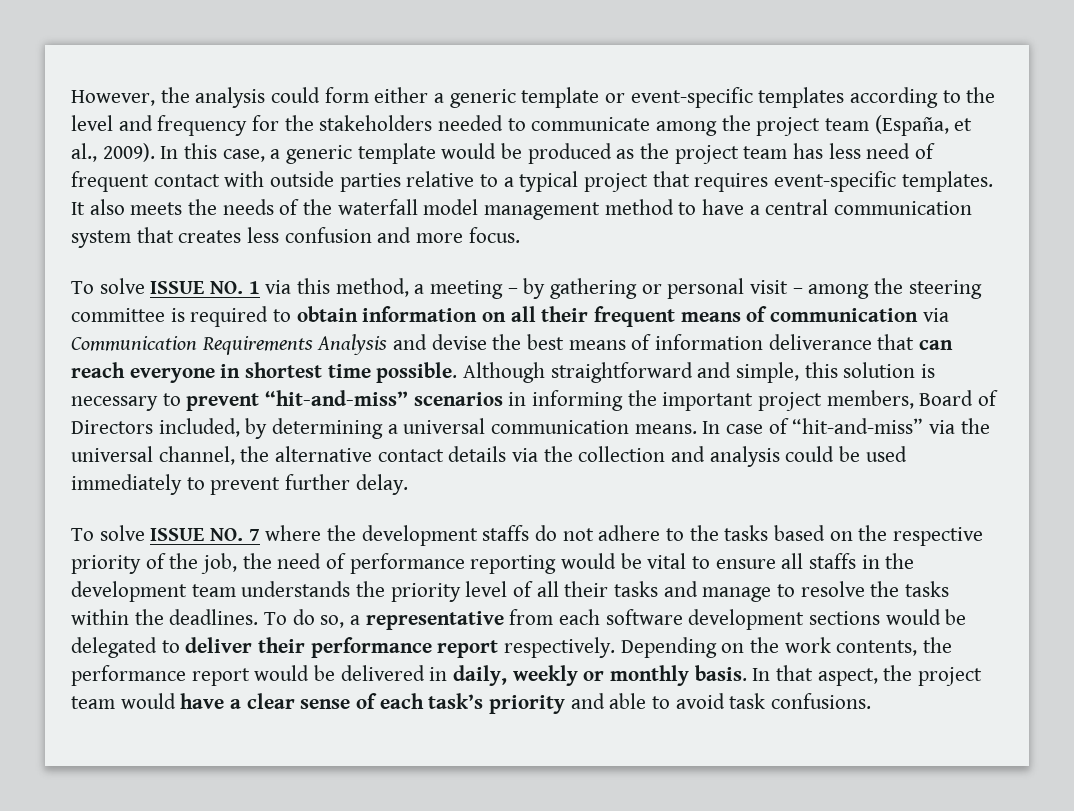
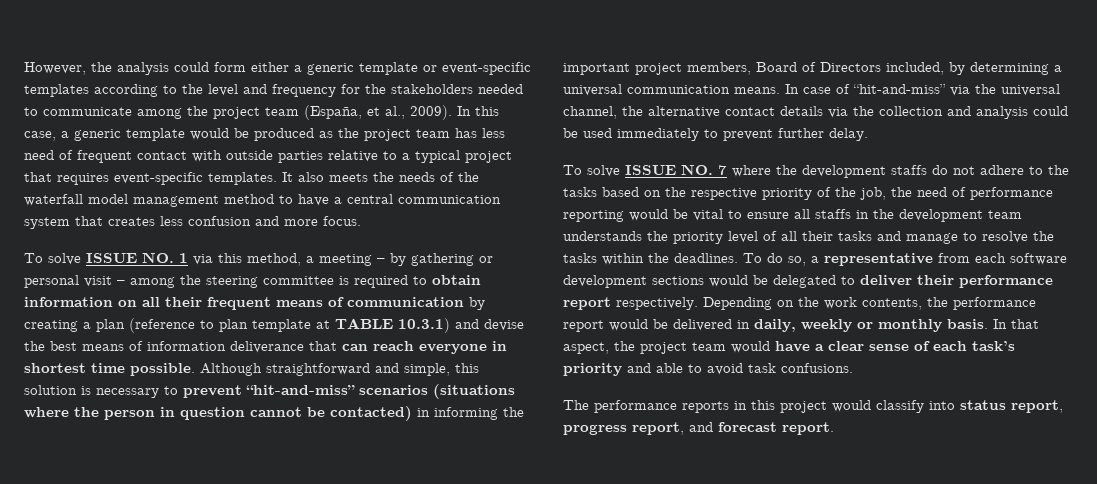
[922,308,949,322] [71,334,388,355] via Communication Requirements Analysis -> [469,297,485,310] [24,318,450,333] by creating a plan (reference to plan template at TABLE 10.3.1)
(503, 399) none -> [433,384,515,399] [24,406,412,421] (situations where the person in question cannot be contacted)
(872, 701) none -> [563,400,1063,413] [563,422,834,435] // The performance reports in this project would classify into status report, progress report, and forecast report.

